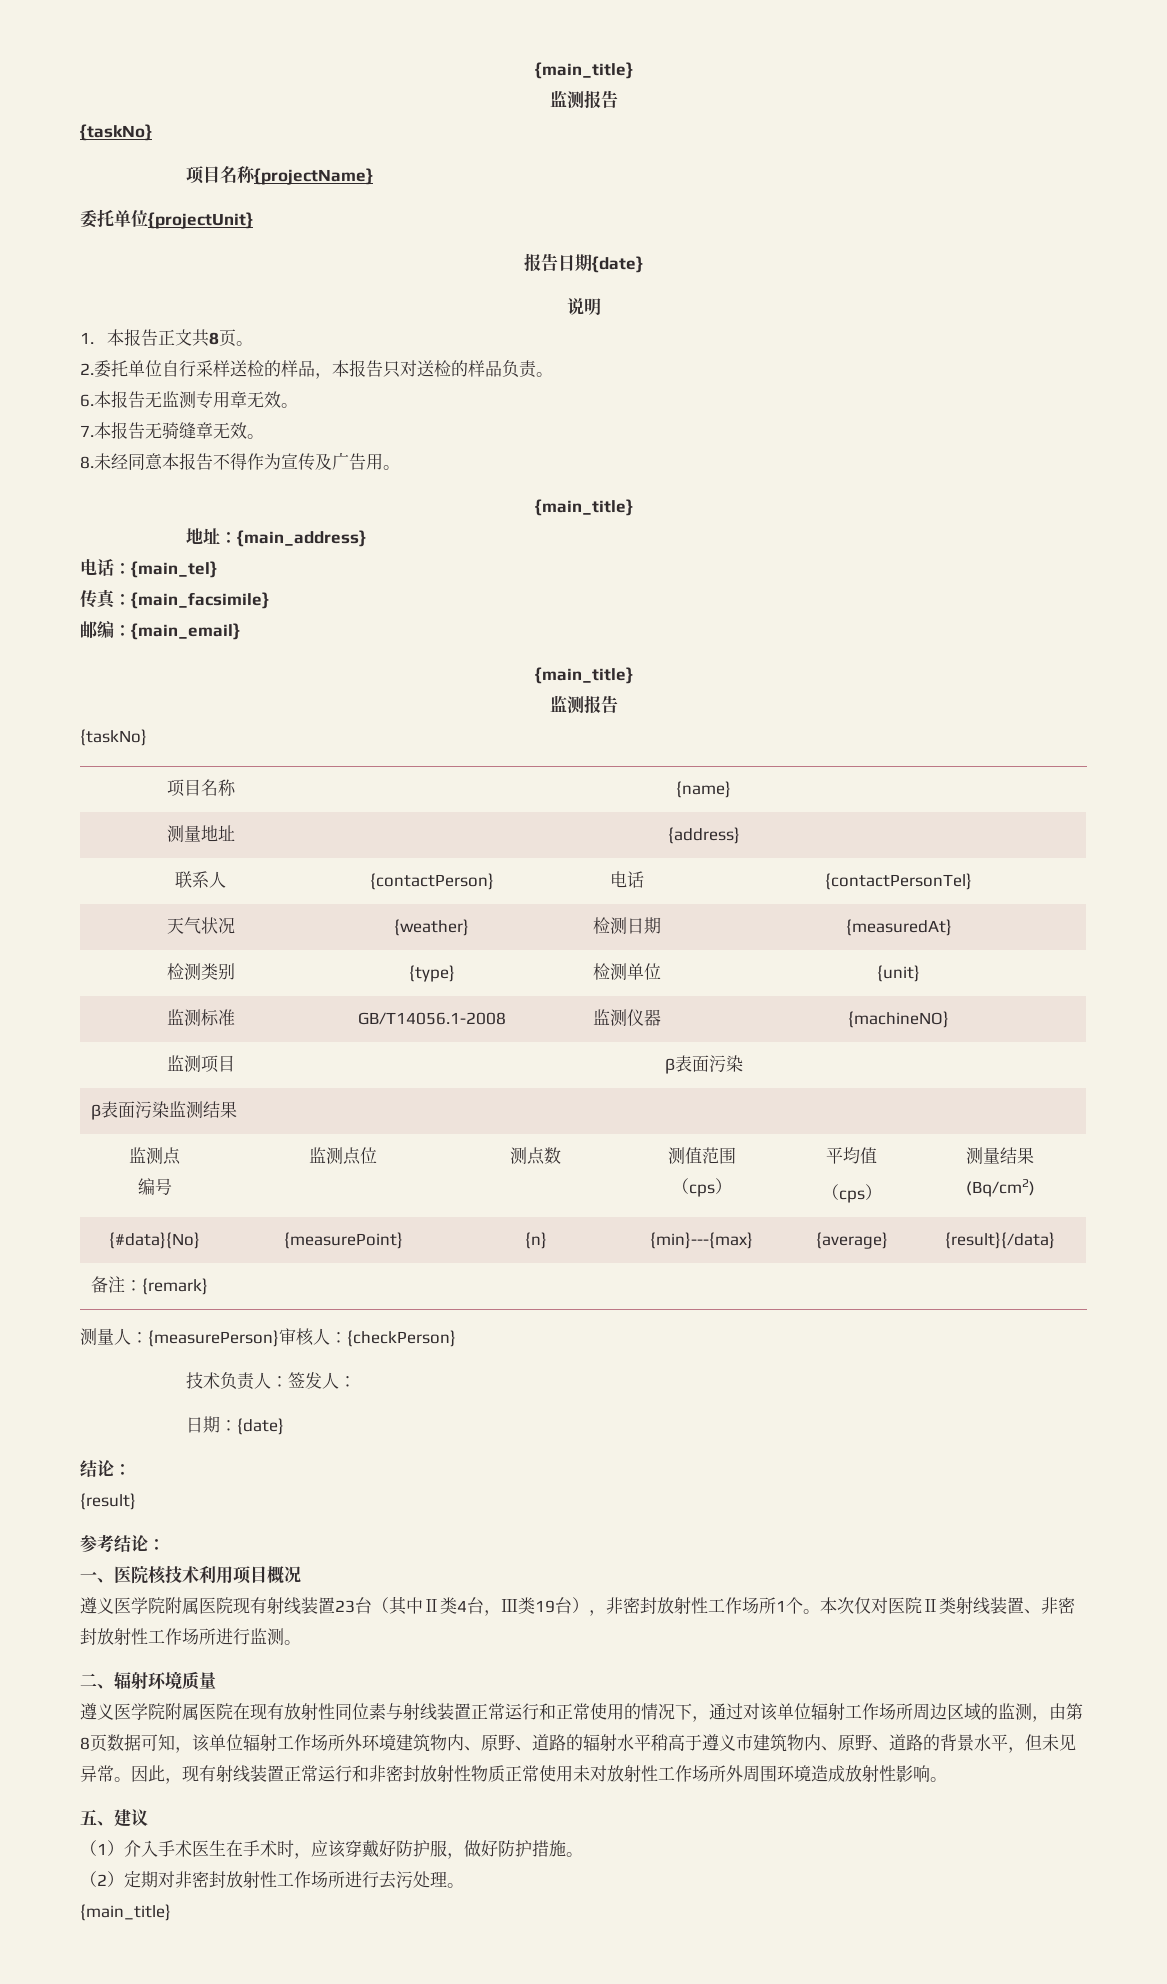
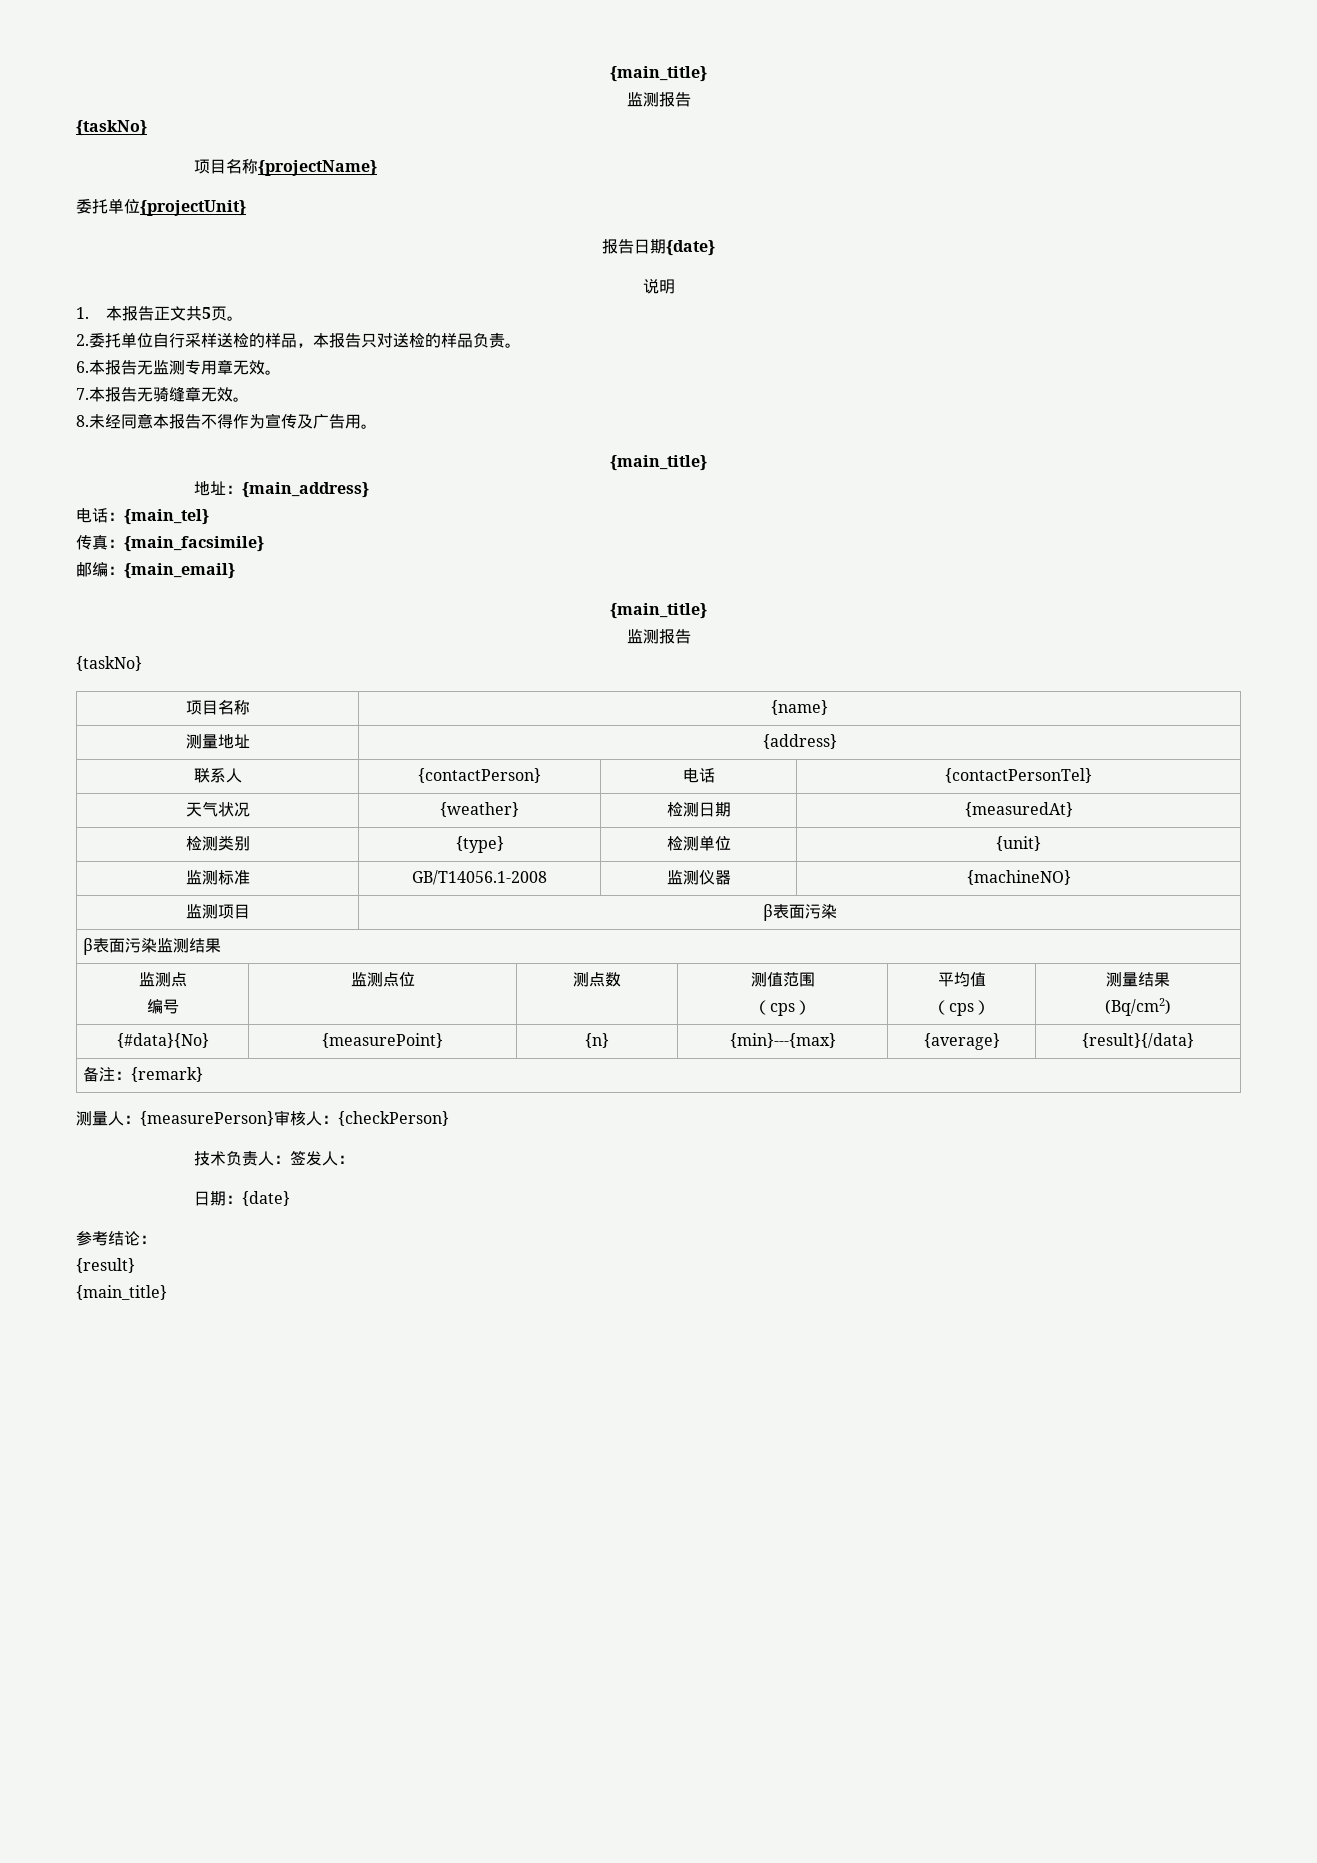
[208,332,219,345] 8 -> [201,307,211,319] 5
(285, 1426) none -> [76,1231,108,1246] 参考
[80,1534,165,1553] [80,1565,301,1584] [80,1596,1075,1616] [80,1628,301,1645] [80,1671,216,1690] [80,1703,1083,1722] [80,1734,1076,1753] [80,1765,947,1784] [80,1809,148,1827] [80,1840,583,1859] [80,1871,464,1889] // 参考结论： // 一、医院核技术利用项目概况 // 遵义医学院附属医院现有射线装置23台（其中Ⅱ类4台，Ⅲ类19台），非密封放射性工作场所1个。本次仅对医院Ⅱ类射线装置、非密封放射性工作场所进行监测。 // 二、辐射环境质量 // 遵义医学院附属医院在现有放射性同位素与射线装置正常运行和正常使用的情况下，通过对该单位辐射工作场所周边区域的监测，由第8页数据可知，该单位辐射工作场所外环境建筑物内、原野、道路的辐射水平稍高于遵义市建筑物内、原野、道路的背景水平，但未见异常。因此，现有射线装置正常运行和非密封放射性物质正常使用未对放射性工作场所外周围环境造成放射性影响。 // 五、建议 // （1）介入手术医生在手术时，应该穿戴好防护服，做好防护措施。 // （2）定期对非密封放射性工作场所进行去污处理。 -> (135, 1265) none

